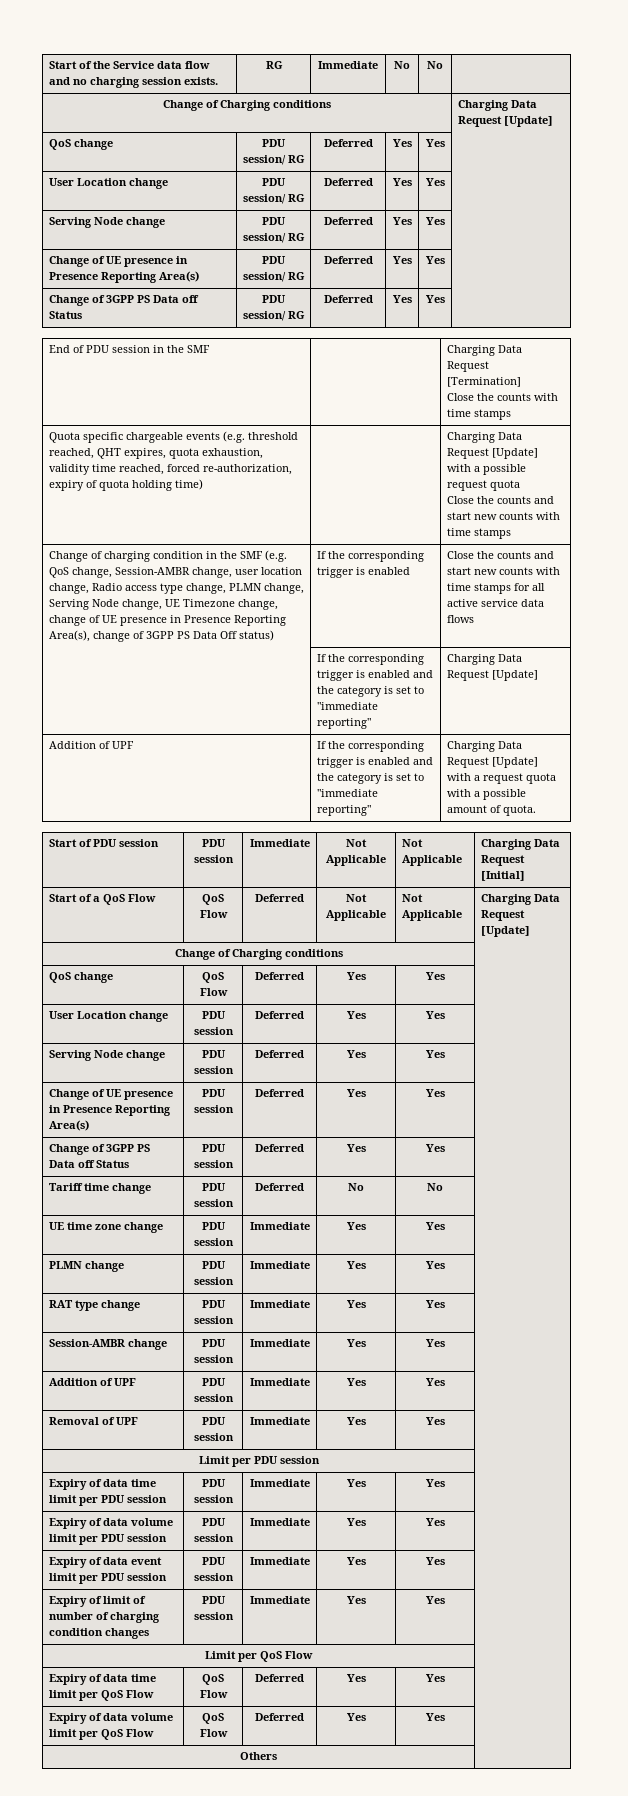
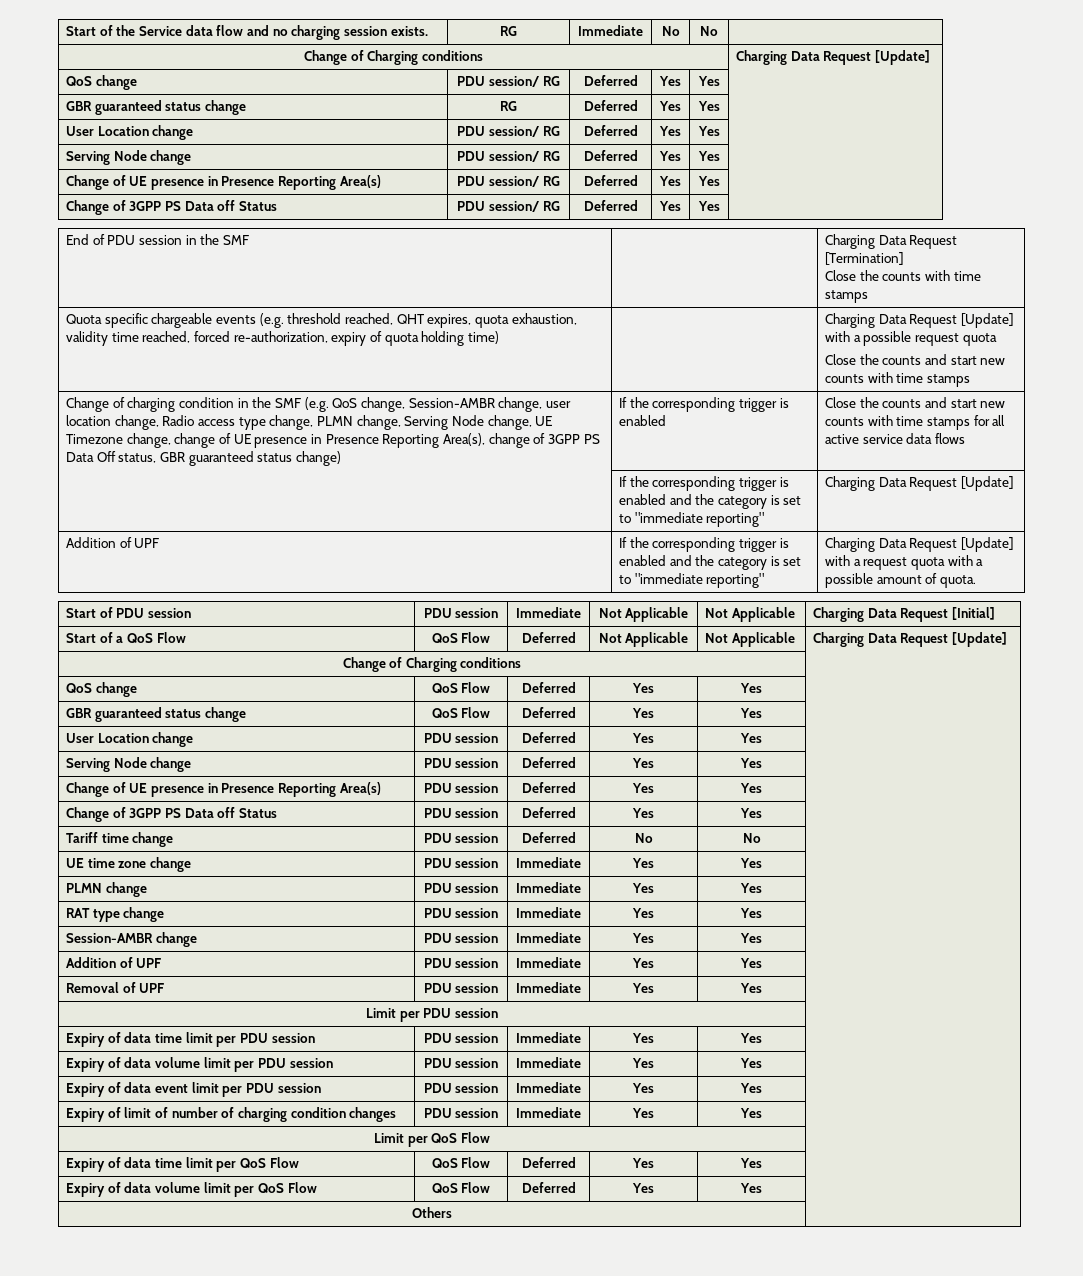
(445, 143) none -> [66,100,247,115] [500,101,517,111] [583,100,638,111] [659,101,681,111] [697,101,720,111] // GBR guaranteed status change | RG | Deferred | Yes | Yes |
[238,630,274,641] status) -> [118,451,342,466] status, GBR guaranteed status change)
(445, 976) none -> [66,707,247,722] [431,707,491,718] [521,707,576,718] [632,708,654,718] [740,708,762,718] // GBR guaranteed status change | QoS Flow | Deferred | Yes | Yes |

